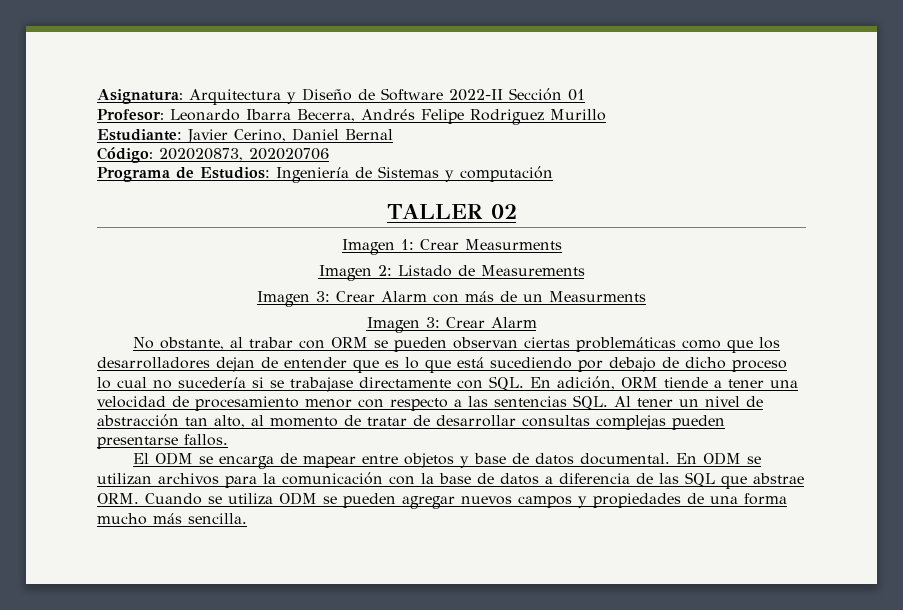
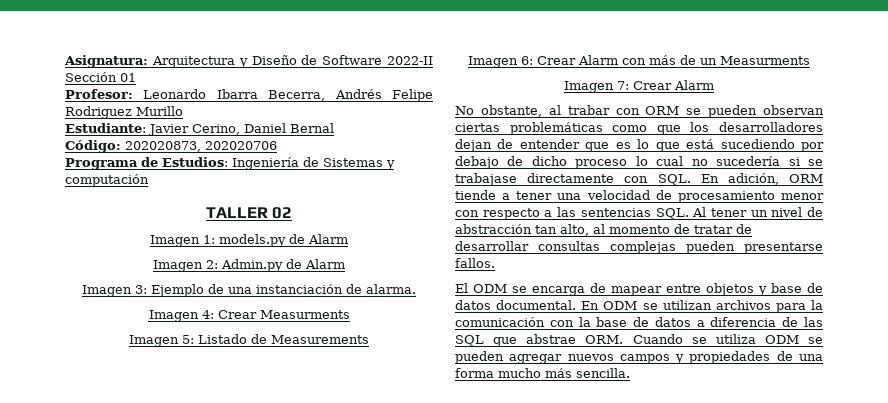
(414, 244) none -> [219,234,348,247] [153,259,345,272] [82,284,416,297] [148,310,214,322] models.py de Alarm // Imagen 2: Admin.py de Alarm // Imagen 3: Ejemplo de una instanciación de alarma. // Imagen 4:
[377,265,392,276] 2: -> [182,335,194,344] 5:
[316,291,330,302] 3: -> [521,56,533,65] 6:
[425,317,440,328] 3: -> [617,81,629,90] 7:

